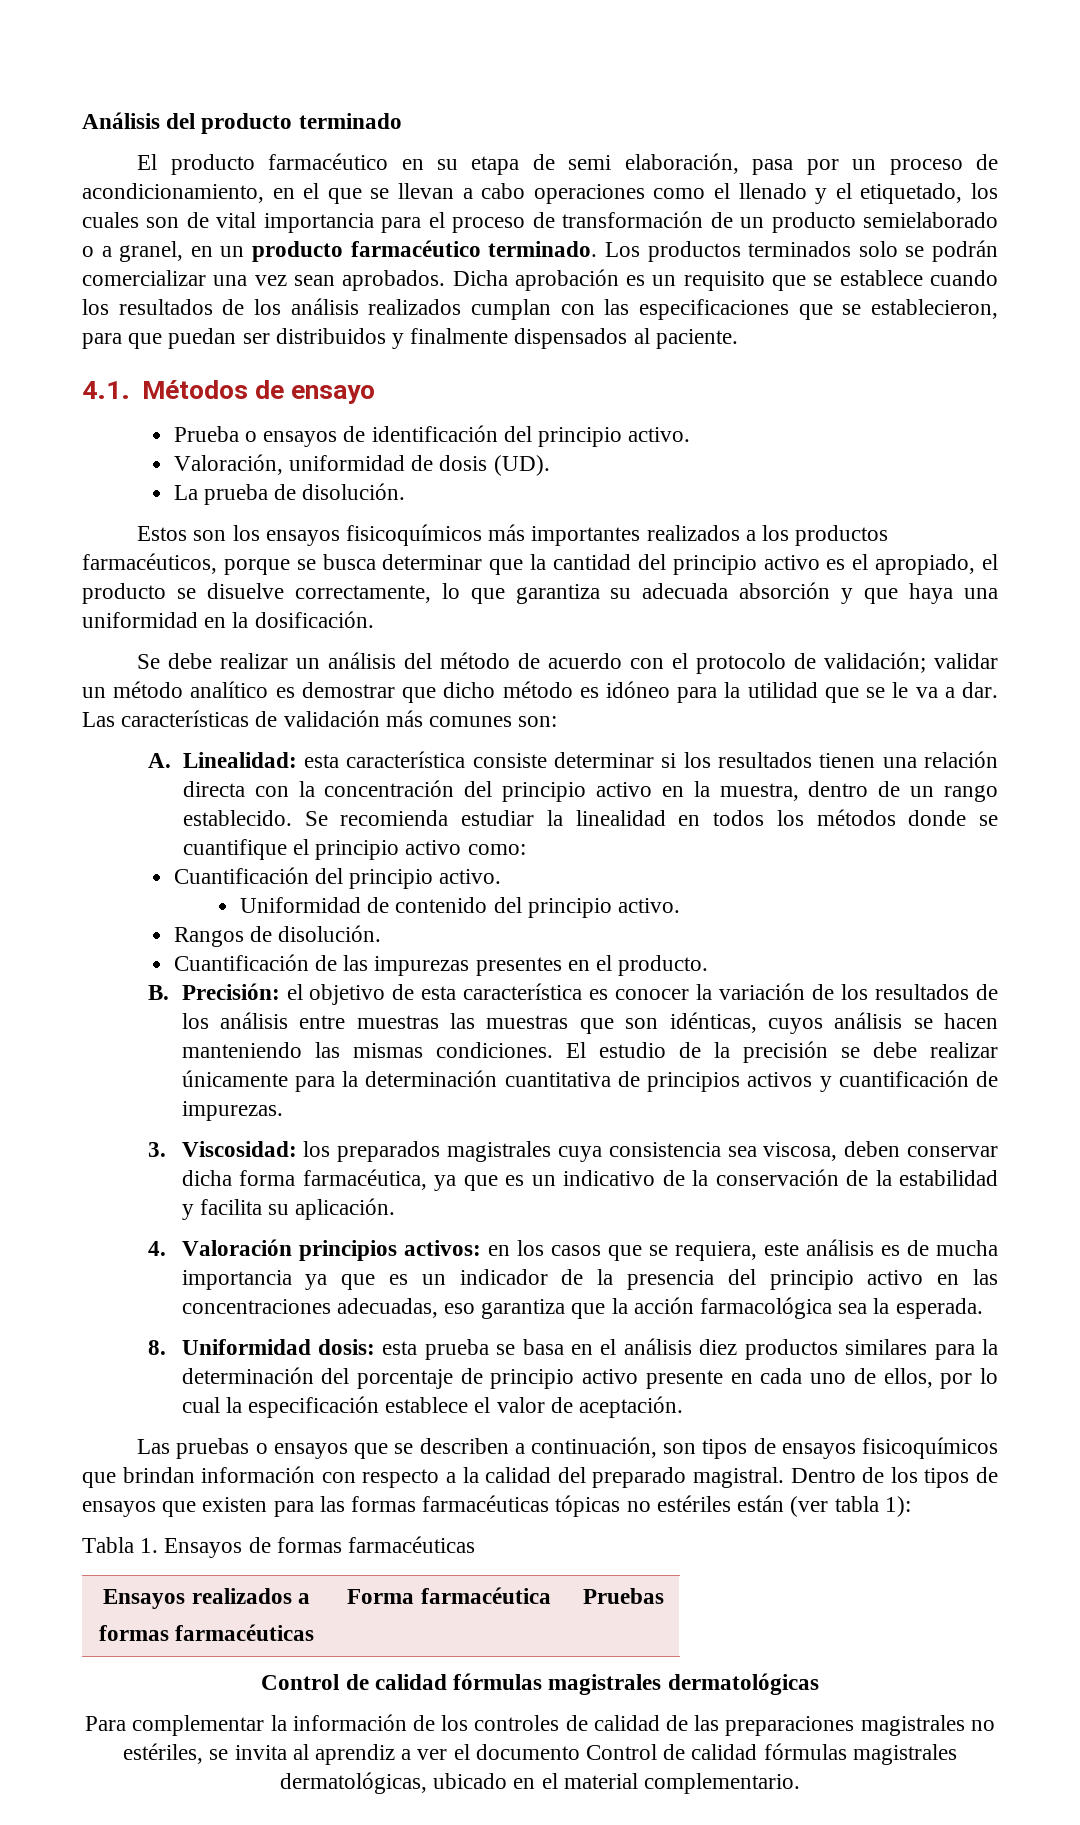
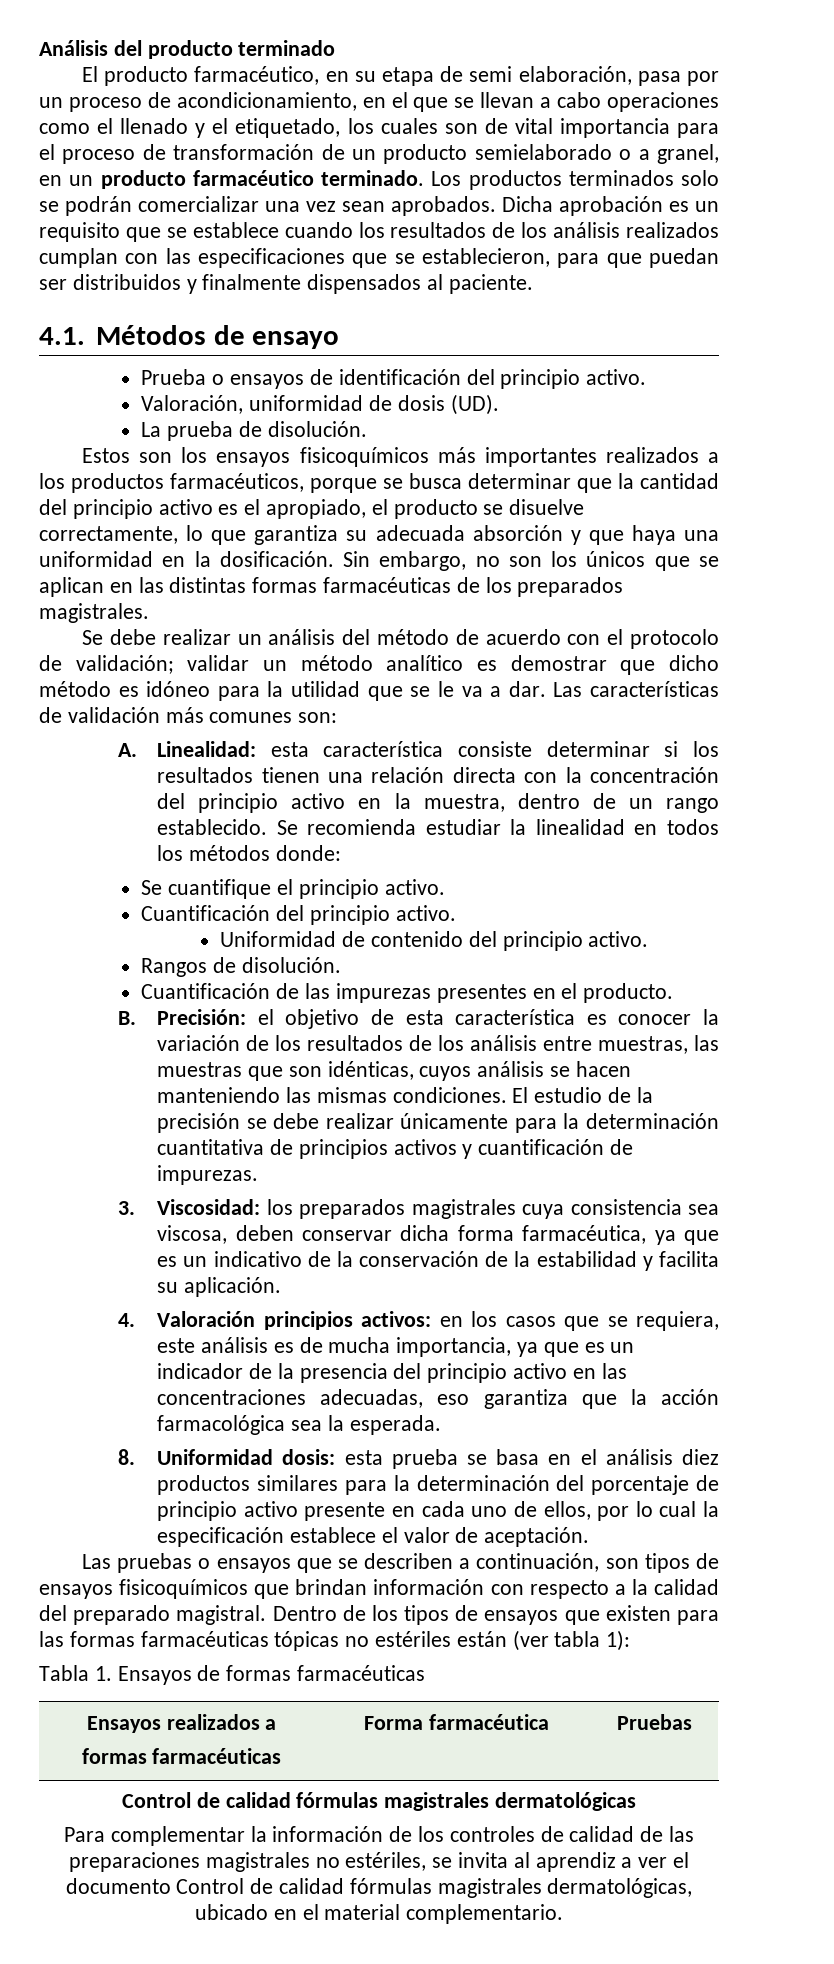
[268,153,389,170] farmacéutico -> [194,66,320,85] farmacéutico,
(374, 619) none -> [343,551,719,571] [39,577,624,597] [39,603,149,623] Sin embargo, no son los únicos que se aplican en las distintas formas farmacéuticas de los preparados magistrales.
[908,810,998,826] donde se -> [275,845,341,861] [141,880,163,895] donde: // Se
[405,840,526,855] activo como: -> [384,879,445,895] activo.
[356,1015,439,1029] muestras -> [598,1036,689,1054] muestras,
[181,1270,292,1290] importancia -> [396,1337,512,1357] importancia,

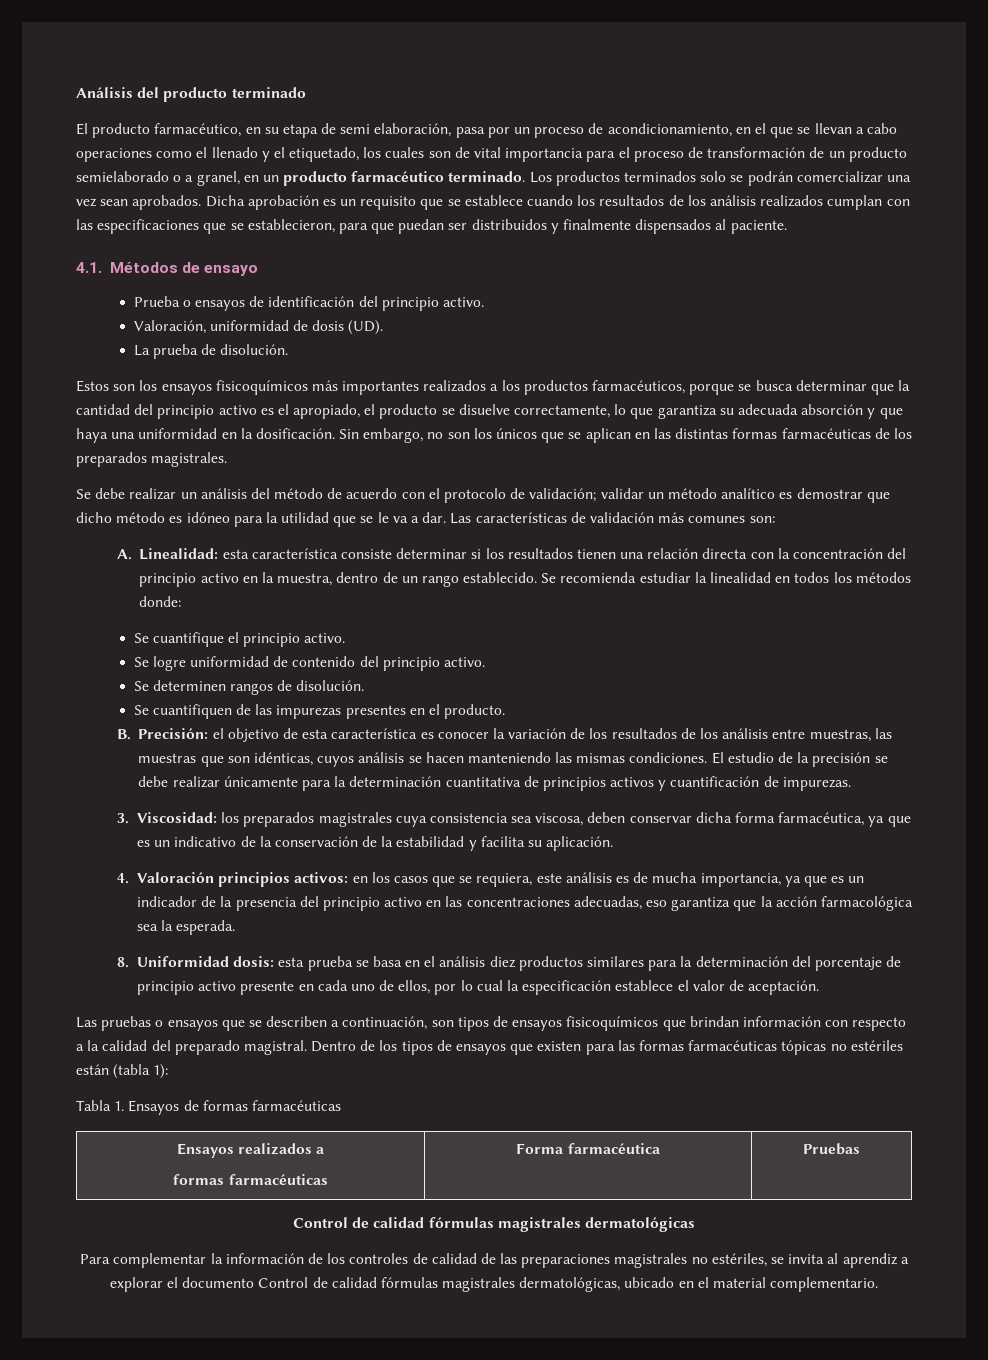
[141,905,456,925] [220,931,337,947] Cuantificación del principio activo. // Uniformidad -> [133,656,270,671] Se logre uniformidad
[141,957,342,977] [141,983,271,999] Rangos de disolución. // Cuantificación -> [133,680,365,695] [133,704,232,719] Se determinen rangos de disolución. // Se cuantifiquen
[512,1630,601,1651] (ver tabla -> [113,1064,151,1079] (tabla
[638,1857,668,1868] ver -> [109,1277,163,1292] explorar

